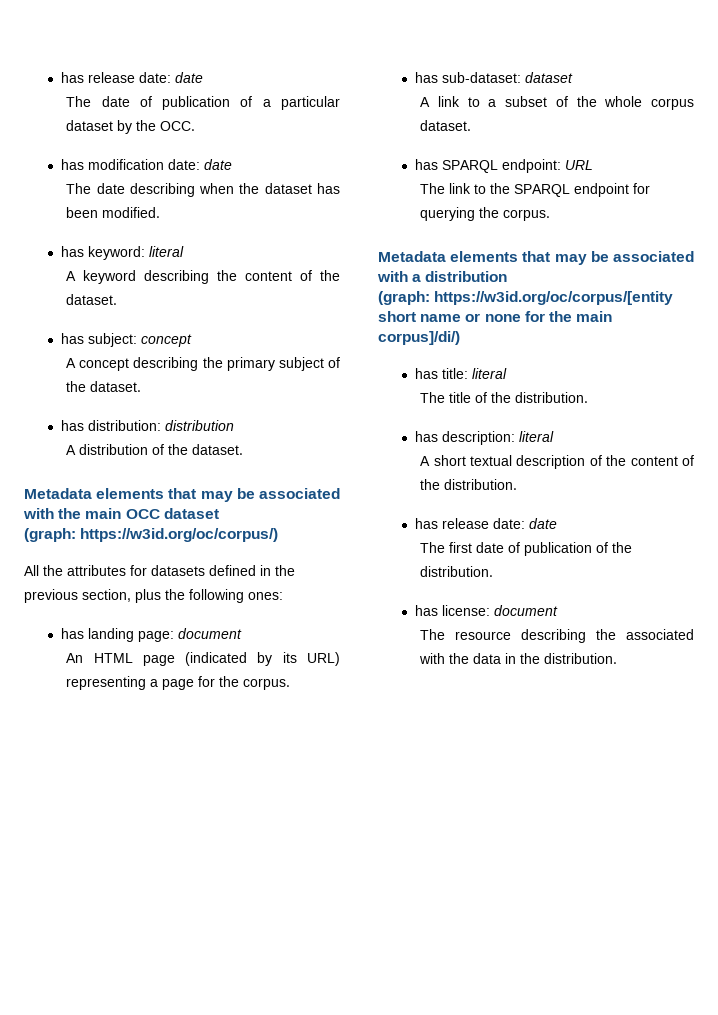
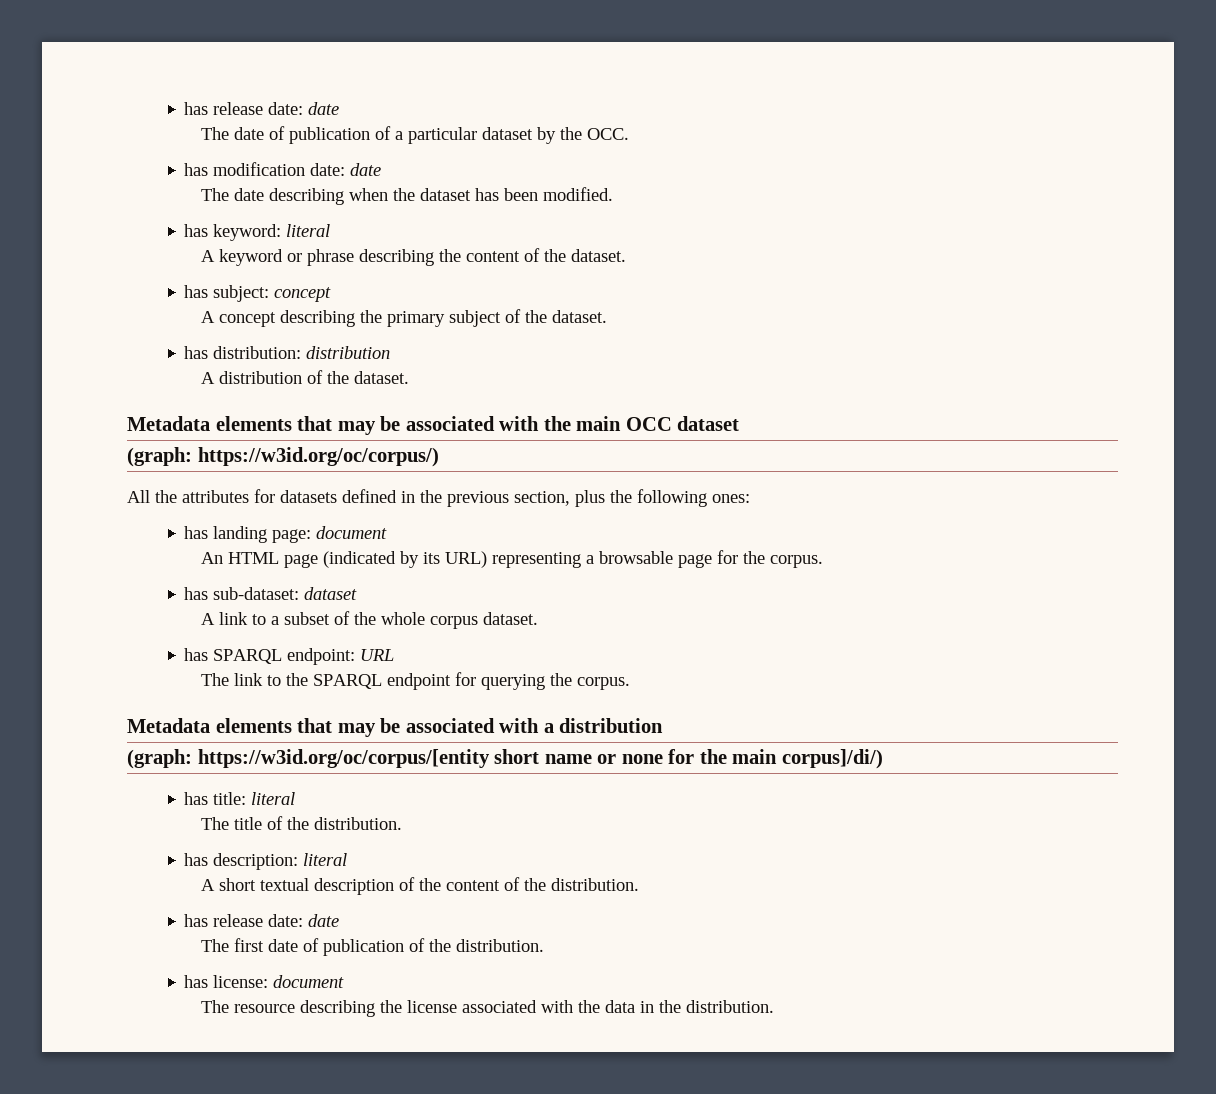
(137, 277) none -> [286,249,354,266] or phrase
(159, 683) none -> [598,551,673,564] browsable
(617, 634) none -> [406,1000,457,1013] license

